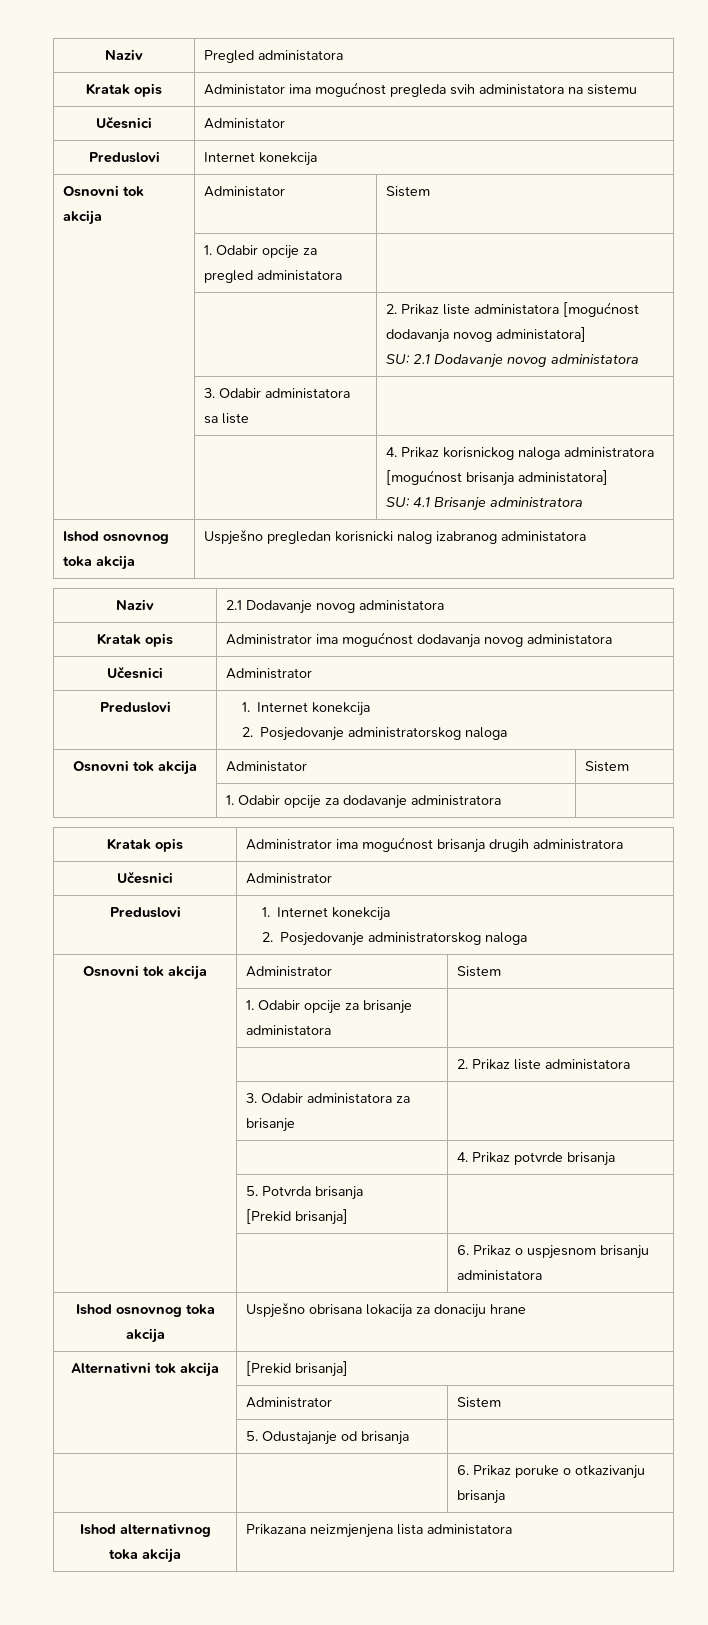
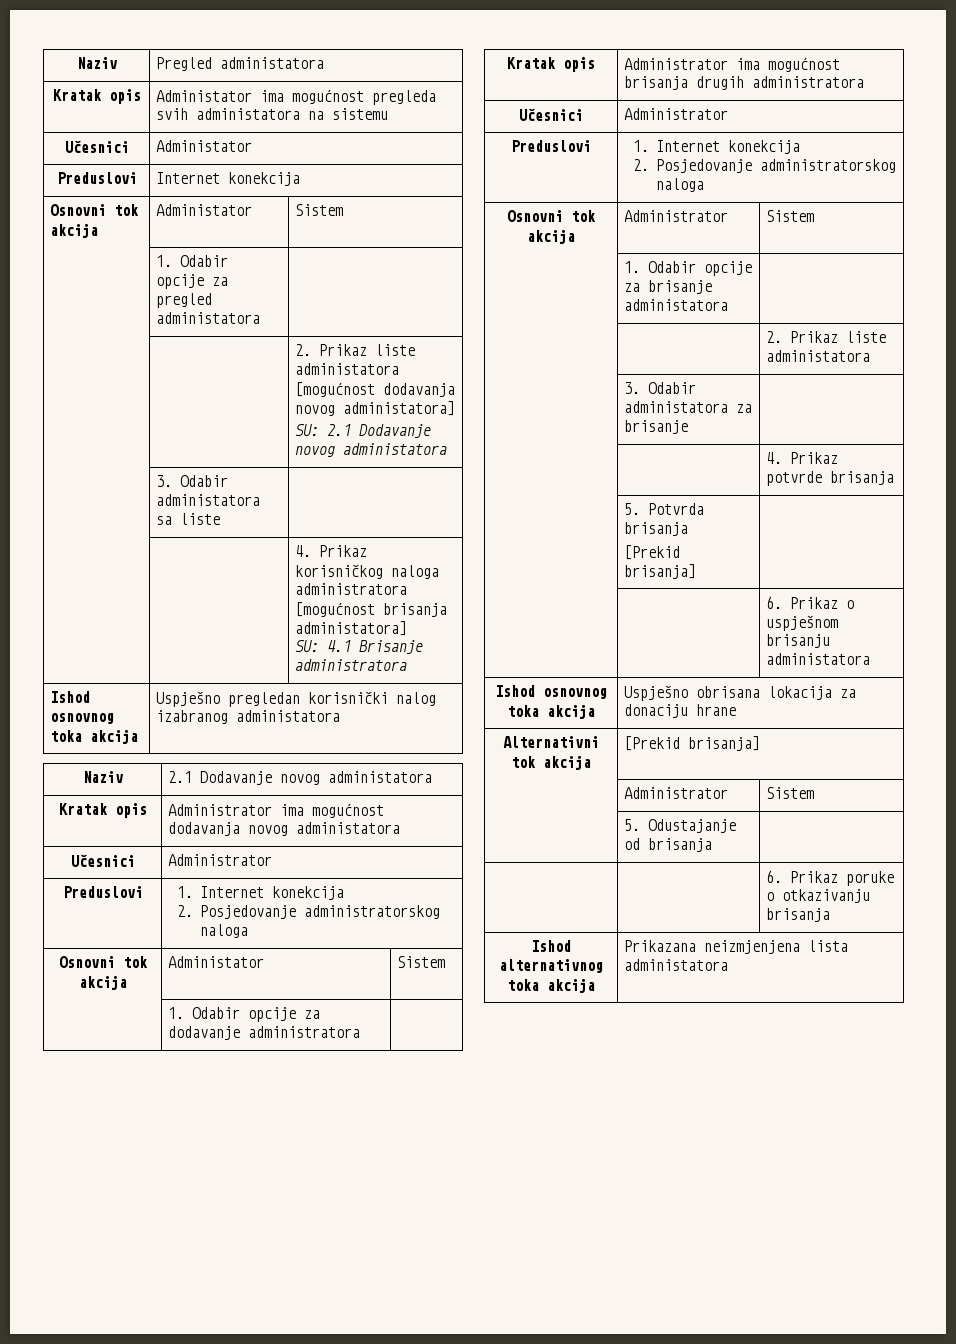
[443,447,515,460] korisnickog -> [295,564,384,579] korisničkog
[335,531,394,542] korisnicki -> [308,691,389,704] korisnički
[527,1245,597,1259] uspjesnom -> [766,615,839,631] uspješnom

